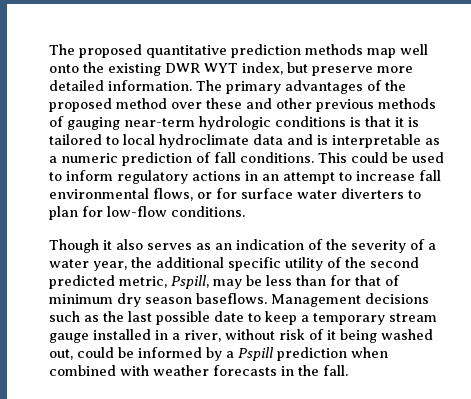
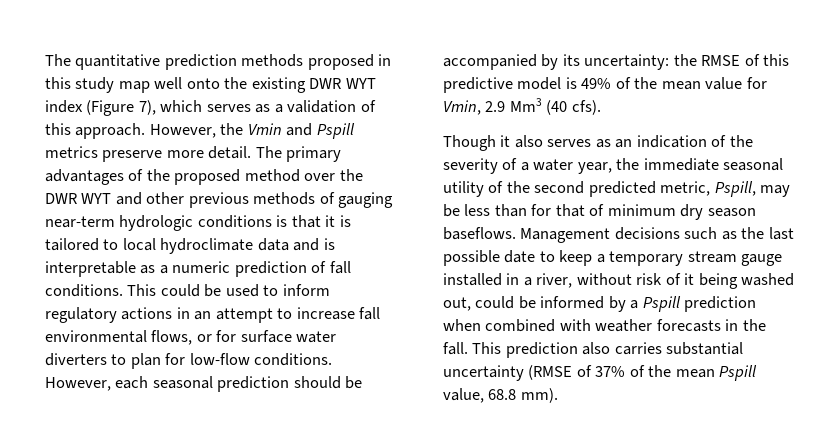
[49,44,142,58] The proposed -> [45,54,71,66] The
(363, 49) none -> [307,54,392,70] [45,77,115,93] proposed in this study
[242,62,413,76] [49,80,192,91] index, but preserve more detailed information. -> [45,100,376,116] [45,123,355,139] [45,146,252,162] index (Figure 7), which serves as a validation of this approach. However, the Vmin and Pspill metrics preserve more detail.
[206,98,242,109] these -> [339,169,363,181] [45,193,112,204] the DWR WYT
(245, 211) none -> [45,376,363,392] [443,54,790,70] [443,77,767,93] [443,98,601,115] However, each seasonal prediction should be accompanied by its uncertainty: the RMSE of this predictive model is 49% of the mean value for Vmin, 2.9 Mm3 (40 cfs).
[156,257,281,271] additional specific -> [643,158,784,171] immediate seasonal
(348, 370) none -> [472,342,744,358] [443,365,758,381] [443,388,558,403] This prediction also carries substantial uncertainty (RMSE of 37% of the mean Pspill value, 68.8 mm).

